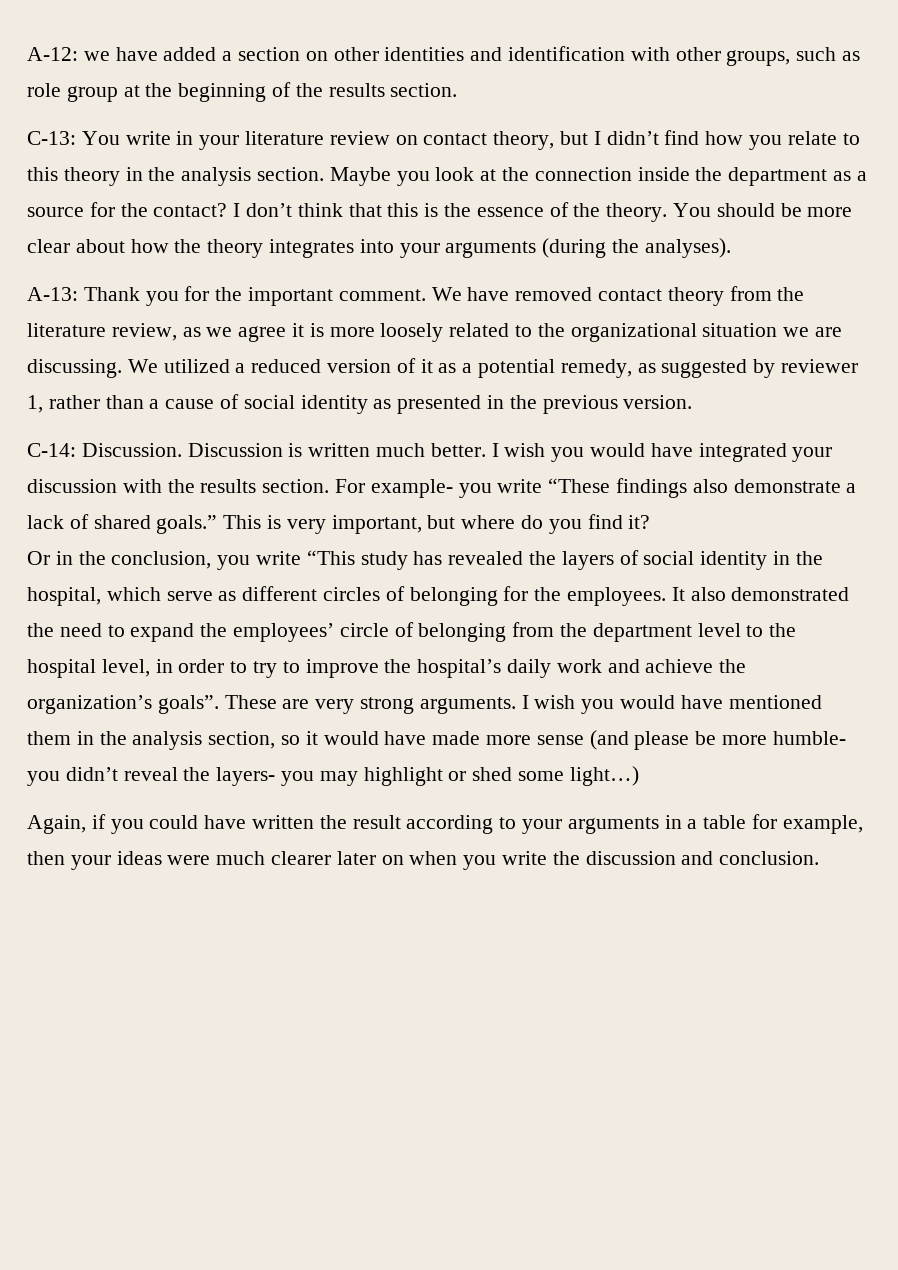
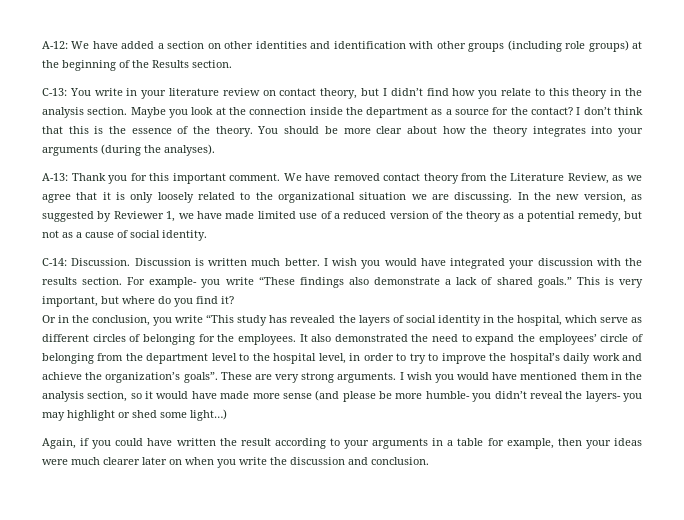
[83,51,110,61] we -> [71,41,90,49] We
[726,47,861,66] [27,83,118,102] groups, such as role group -> [468,40,629,52] groups (including role groups)
[328,83,385,97] results -> [152,60,189,68] Results
[215,287,243,301] the -> [149,173,170,181] this
[27,323,177,341] literature review, -> [510,173,609,184] Literature Review,
(287, 334) none -> [76,192,98,200] that
[329,327,375,337] more -> [130,192,154,203] only
[127,359,230,373] We utilized -> [517,192,642,203] [42,211,332,222] In the new version, as suggested by Reviewer 1, we have made limited use of
[420,359,433,373] it -> [445,211,501,222] the theory
[637,359,859,378] [27,394,693,414] as suggested by reviewer 1, rather than a cause of social identity as presented in the previous version. -> [623,211,642,219] [42,230,207,241] but not as a cause of social identity.

